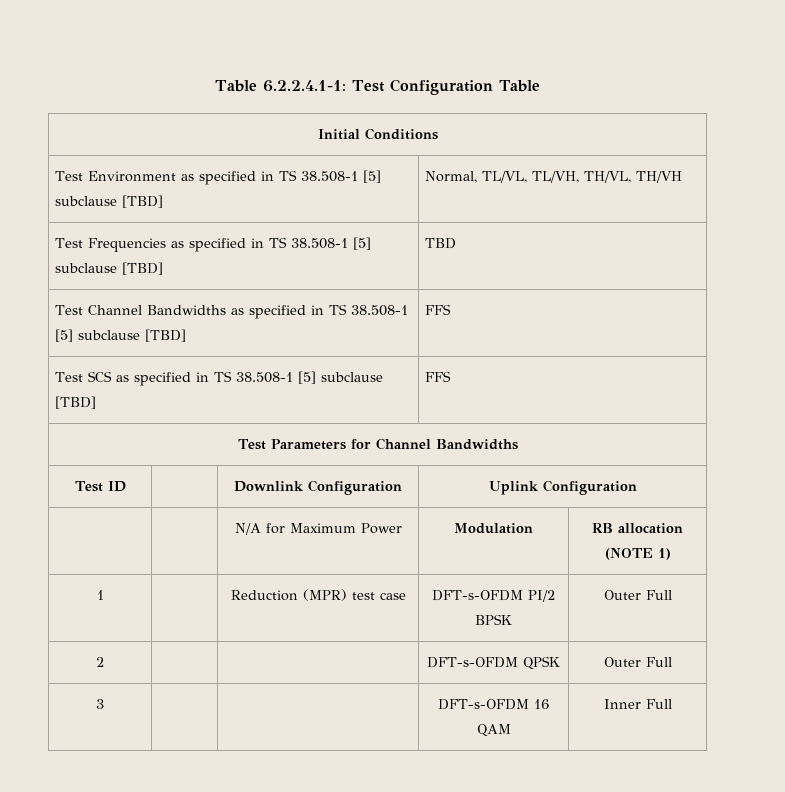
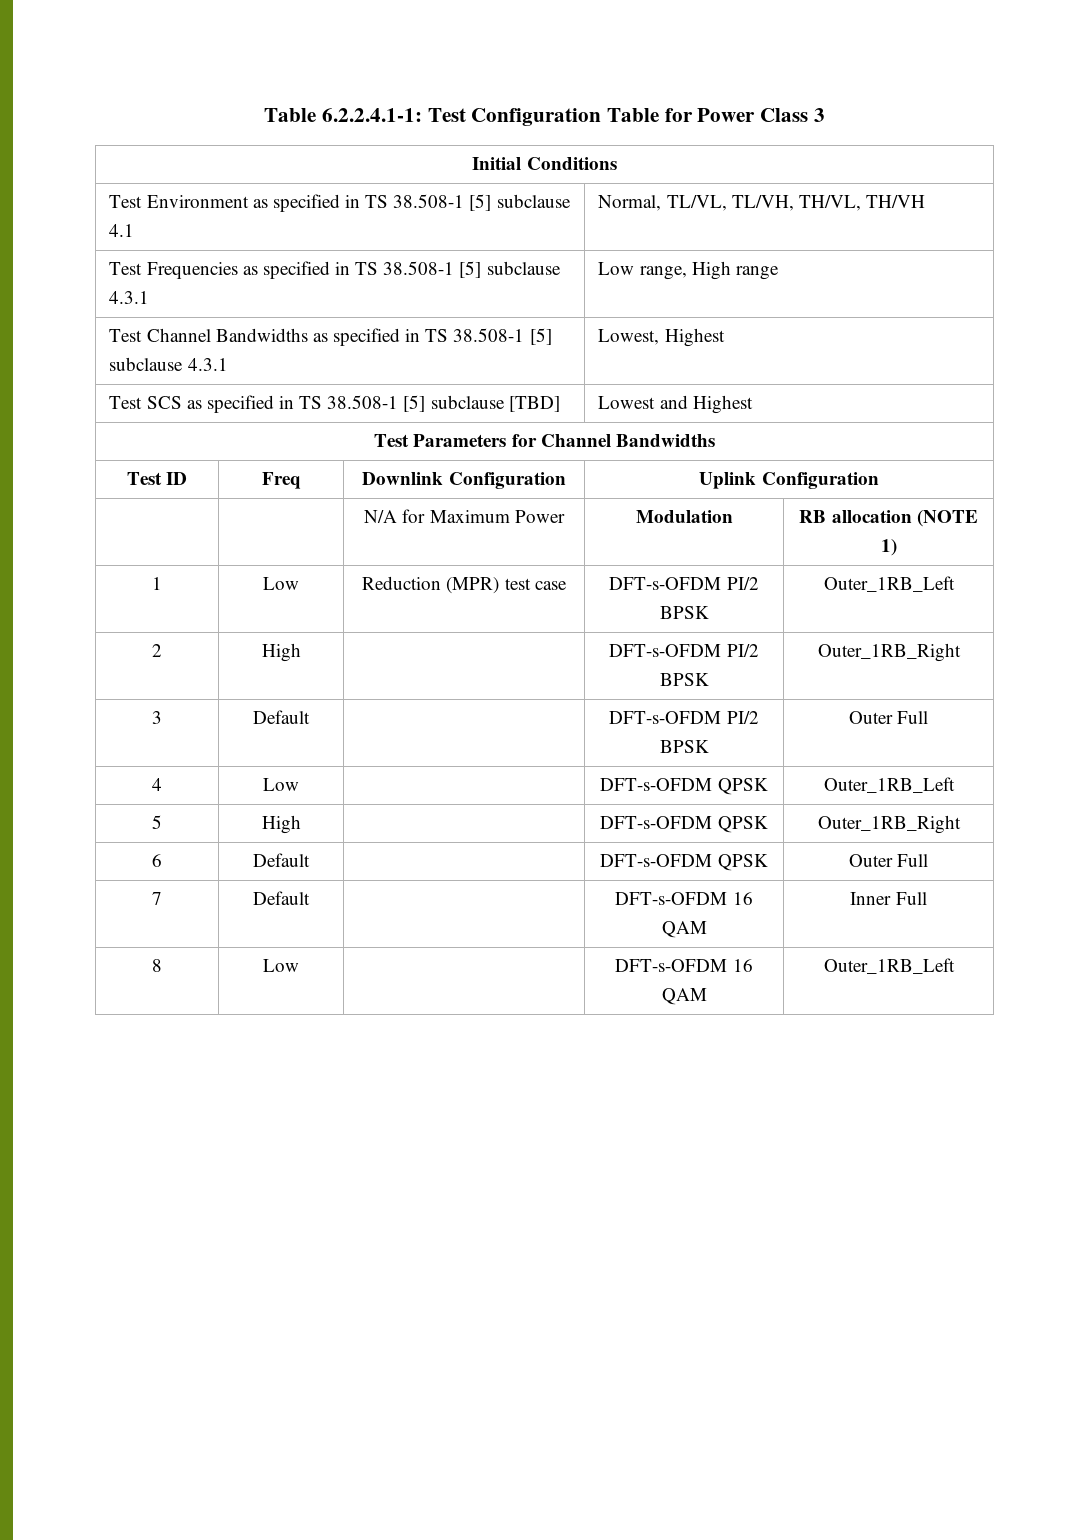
(541, 86) none -> [664,108,825,122] for Power Class 3
[122,195,164,208] [TBD] -> [109,224,135,237] 4.1
[122,262,164,275] [425,238,457,249] [TBD] | TBD -> [109,291,150,304] [598,261,779,280] 4.3.1 | Low range, High range
[145,329,187,342] [425,304,452,315] [TBD] | FFS -> [187,358,228,371] [598,328,725,347] 4.3.1 | Lowest, Highest
[425,371,452,382] FFS -> [598,395,753,414] Lowest and Highest
(126, 486) none -> [261,472,301,489] Freq
(104, 595) none -> [263,577,299,590] Low
[603,590,672,600] [96,657,104,667] Outer Full // 2 | -> [823,576,955,592] [152,644,162,657] [261,643,301,662] [609,644,759,657] [659,673,709,686] [817,643,961,662] [152,711,162,724] [253,710,310,724] [609,711,759,724] [659,740,709,753] [848,711,929,724] [152,778,162,791] [263,778,299,791] [600,778,768,795] [823,777,955,793] [152,815,162,829] [261,815,301,834] [600,816,768,833] [817,815,961,834] [152,854,162,867] [253,853,310,867] Outer_1RB_Left // 2 | High | | DFT-s-OFDM PI/2 BPSK | Outer_1RB_Right // 3 | Default | | DFT-s-OFDM PI/2 BPSK | Outer Full // 4 | Low | | DFT-s-OFDM QPSK | Outer_1RB_Left // 5 | High | | DFT-s-OFDM QPSK | Outer_1RB_Right // 6 | Default
[96,699,104,709] 3 | -> [152,892,162,905] [253,891,310,905] 7 | Default
(672, 704) none -> [152,959,162,972] [263,959,299,972] [615,959,753,972] [661,988,707,1005] [823,958,955,974] // 8 | Low | | DFT-s-OFDM 16 QAM | Outer_1RB_Left

